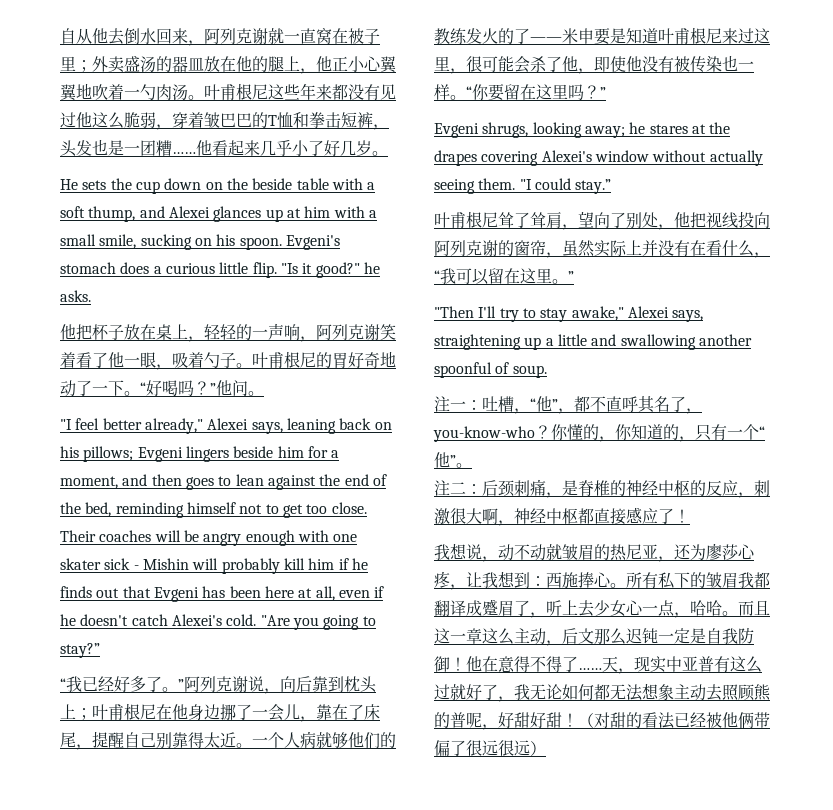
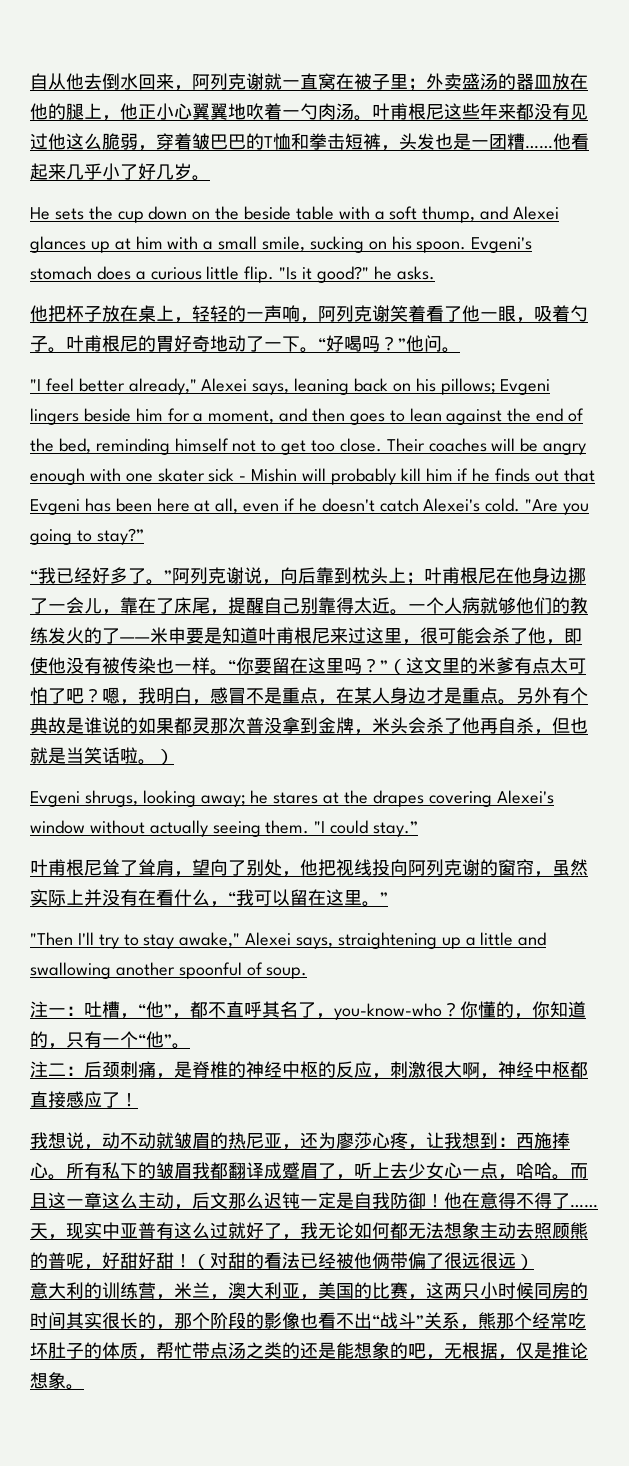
(606, 92) none -> [388,657,586,675] [30,687,588,705] [30,717,588,735] [30,747,174,765] （这文里的米爹有点太可怕了吧？嗯，我明白，感冒不是重点，在某人身边才是重点。另外有个典故是谁说的如果都灵那次普没拿到金牌，米头会杀了他再自杀，但也就是当笑话啦。）
(546, 748) none -> [30,1282,588,1300] [30,1312,586,1330] [30,1342,588,1360] [30,1372,84,1390] // 意大利的训练营，米兰，澳大利亚，美国的比赛，这两只小时候同房的时间其实很长的，那个阶段的影像也看不出“战斗”关系，熊那个经常吃坏肚子的体质，帮忙带点汤之类的还是能想象的吧，无根据，仅是推论想象。

